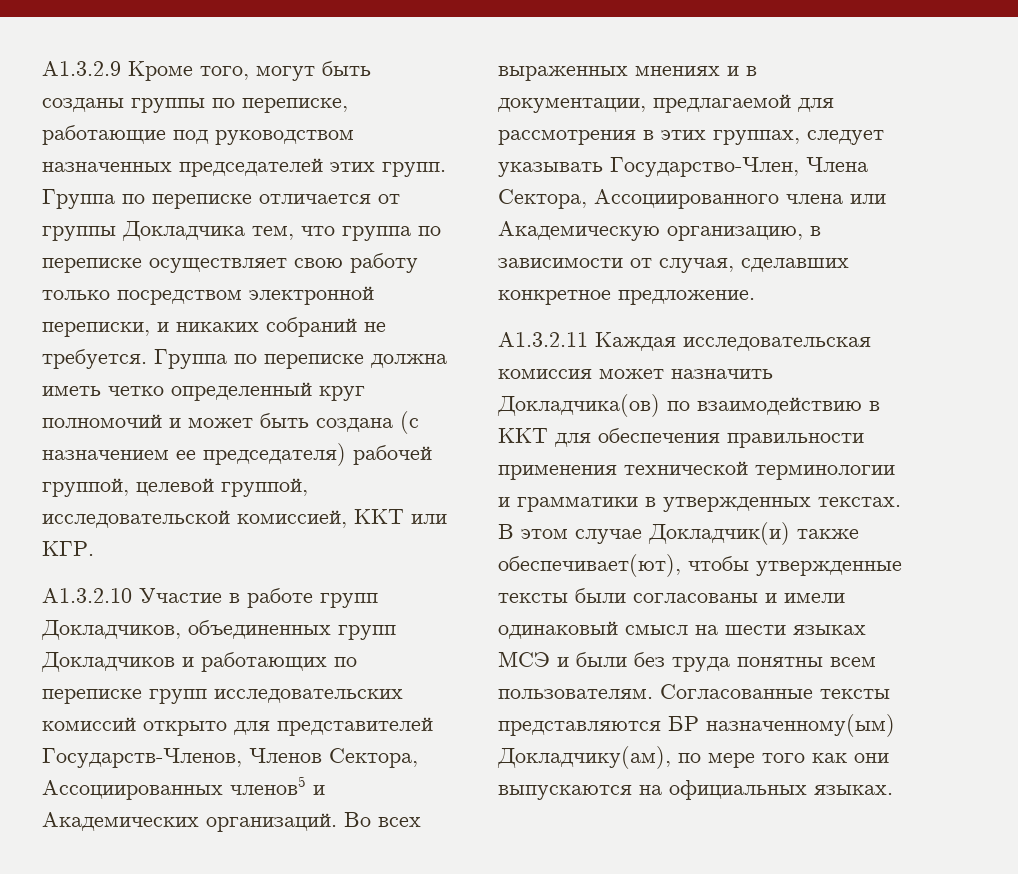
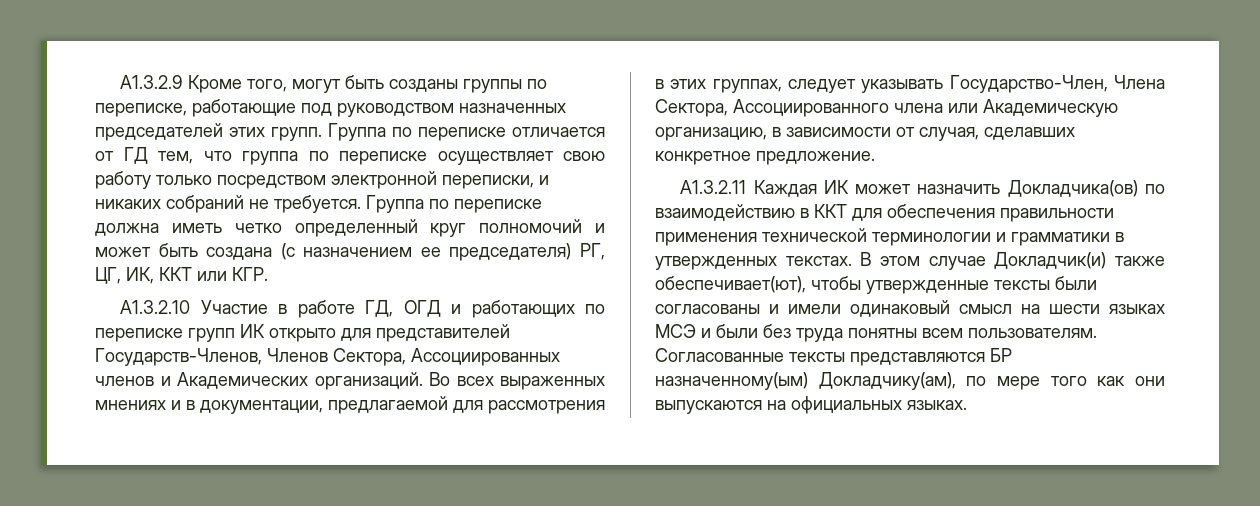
[42,221,245,241] группы Докладчика -> [123,147,148,164] ГД
[353,445,432,465] [42,478,308,497] [42,510,347,528] рабочей группой, целевой группой, исследовательской комиссией, -> [580,243,605,260] [95,267,154,284] РГ, ЦГ, ИК,
[320,593,378,608] [41,620,396,640] [41,652,175,672] групп Докладчиков, объединенных групп Докладчиков -> [365,300,441,317] ГД, ОГД
[214,689,403,703] [42,717,136,731] исследовательских комиссий -> [240,324,265,338] ИК
[230,776,306,795] членов5 -> [95,376,154,386] членов
[683,337,871,351] [498,369,592,379] исследовательская комиссия -> [823,180,849,194] ИК

